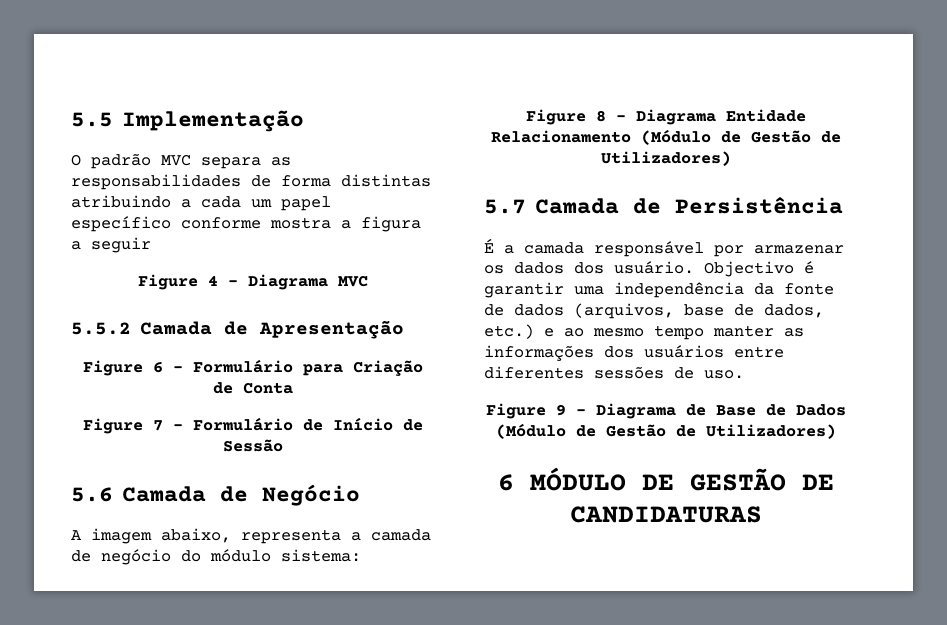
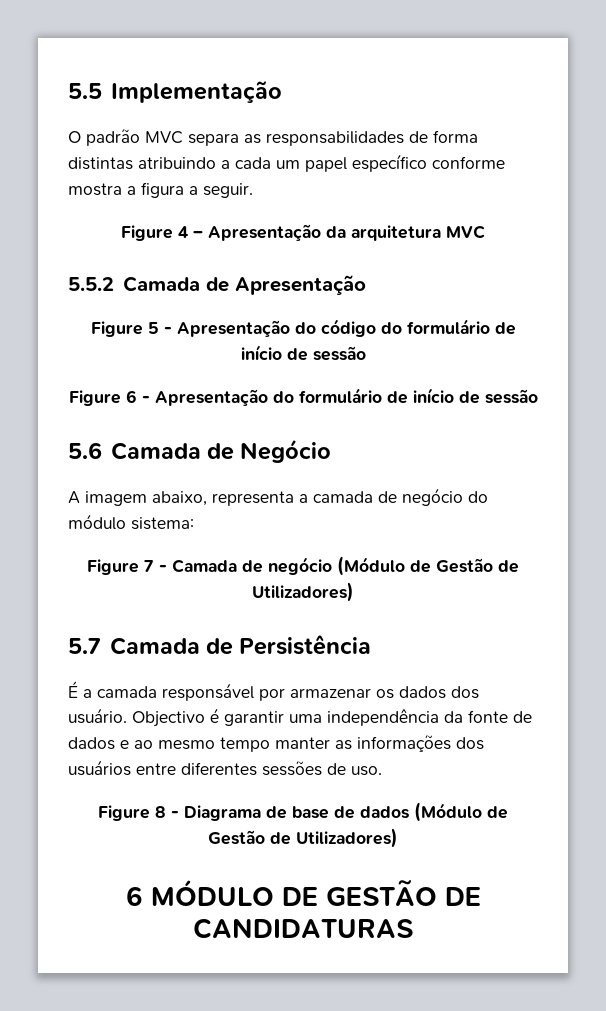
[91,237,151,253] seguir -> [203,183,253,198] seguir.
[248,274,328,290] Diagrama -> [208,224,441,241] Apresentação da arquitetura
[153,359,423,376] [213,382,293,394] [83,417,423,434] [223,439,283,452] 6 - Formulário para Criação de Conta // Figure 7 - Formulário de Início de Sessão -> [147,319,516,337] [240,345,366,361] [68,388,538,406] 5 - Apresentação do código do formulário de início de sessão // Figure 6 - Apresentação do formulário de início de sessão
[596,109,806,125] [491,130,631,143] 8 - Diagrama Entidade Relacionamento -> [144,557,332,575] 7 - Camada de negócio
[574,303,824,319] [484,324,534,339] (arquivos, base de dados, etc.) -> (115, 743) none
[556,404,566,416] 9 -> [155,806,166,818] 8
[716,404,846,416] Base de Dados -> [292,806,409,819] base de dados

